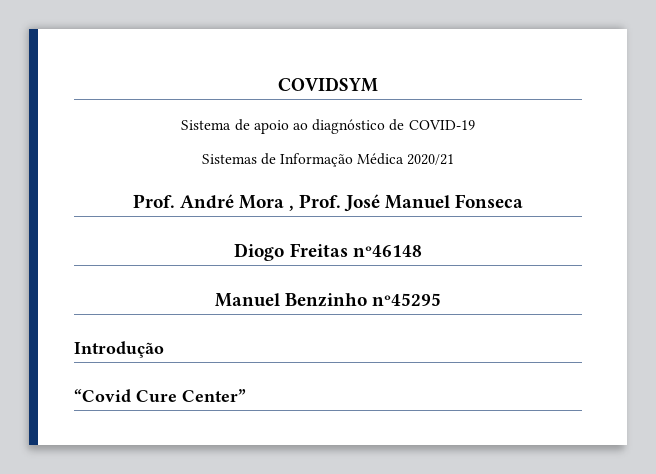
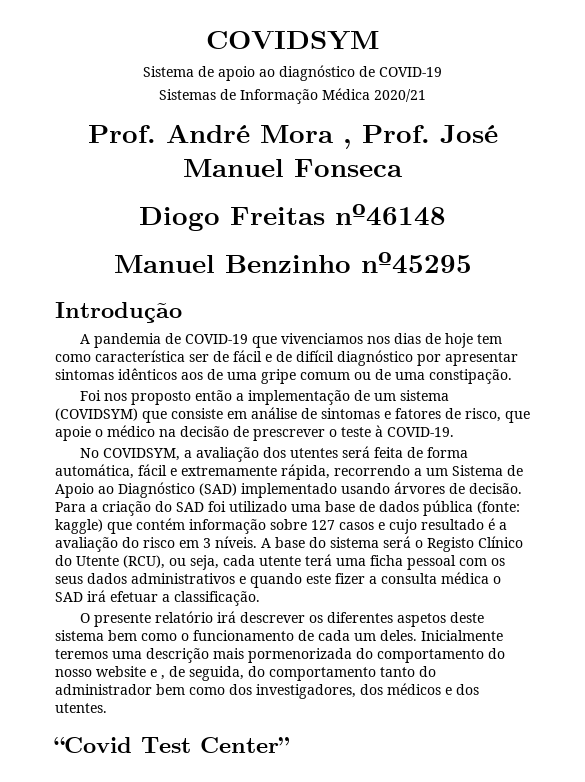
(164, 349) none -> [80,333,503,348] [55,350,518,366] [55,368,512,384] [80,390,450,405] [55,407,530,423] [55,425,454,441] [80,446,469,462] [55,464,523,480] [55,482,522,498] [55,500,520,516] [55,518,507,534] [55,536,523,552] [55,554,505,570] [55,572,501,588] [55,590,260,606] [80,611,485,627] [55,630,503,641] [55,648,505,663] [55,666,436,681] [55,683,479,699] [55,703,107,713] // A pandemia de COVID-19 que vivenciamos nos dias de hoje tem como característica ser de fácil e de difícil diagnóstico por apresentar sintomas idênticos aos de uma gripe comum ou de uma constipação. // Foi nos proposto então a implementação de um sistema (COVIDSYM) que consiste em análise de sintomas e fatores de risco, que apoie o médico na decisão de prescrever o teste à COVID-19. // No COVIDSYM, a avaliação dos utentes será feita de forma automática, fácil e extremamente rápida, recorrendo a um Sistema de Apoio ao Diagnóstico (SAD) implementado usando árvores de decisão. Para a criação do SAD foi utilizado uma base de dados pública (fonte: kaggle) que contém informação sobre 127 casos e cujo resultado é a avaliação do risco em 3 níveis. A base do sistema será o Registo Clínico do Utente (RCU), ou seja, cada utente terá uma ficha pessoal com os seus dados administrativos e quando este fizer a consulta médica o SAD irá efetuar a classificação. // O presente relatório irá descrever os diferentes aspetos deste sistema bem como o funcionamento de cada um deles. Inicialmente teremos uma descrição mais pormenorizada do comportamento do nosso website e , de seguida, do comportamento tanto do administrador bem como dos investigadores, dos médicos e dos utentes.
[136,390,177,402] Cure -> [141,737,191,753] Test

